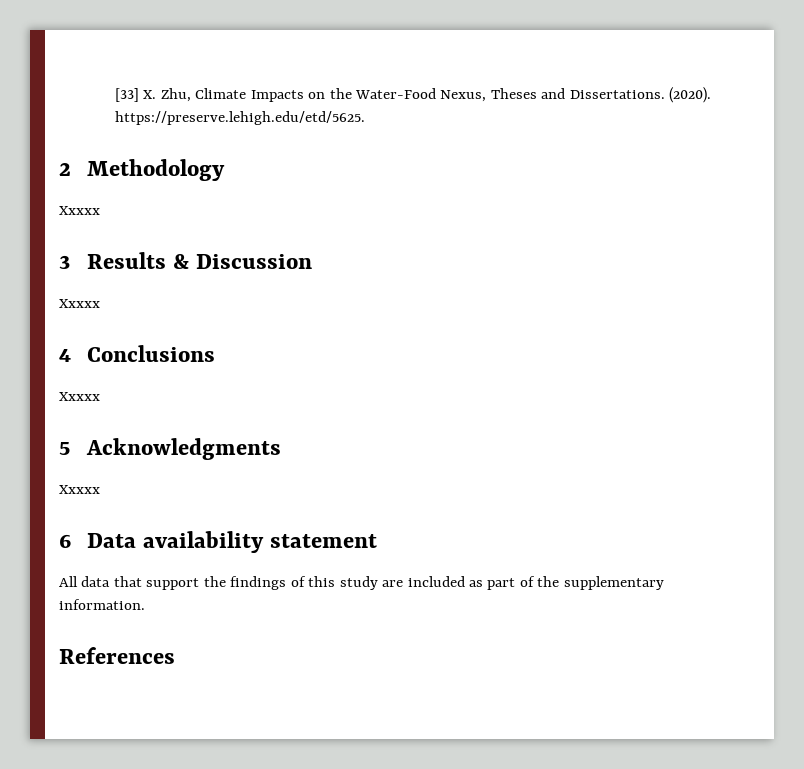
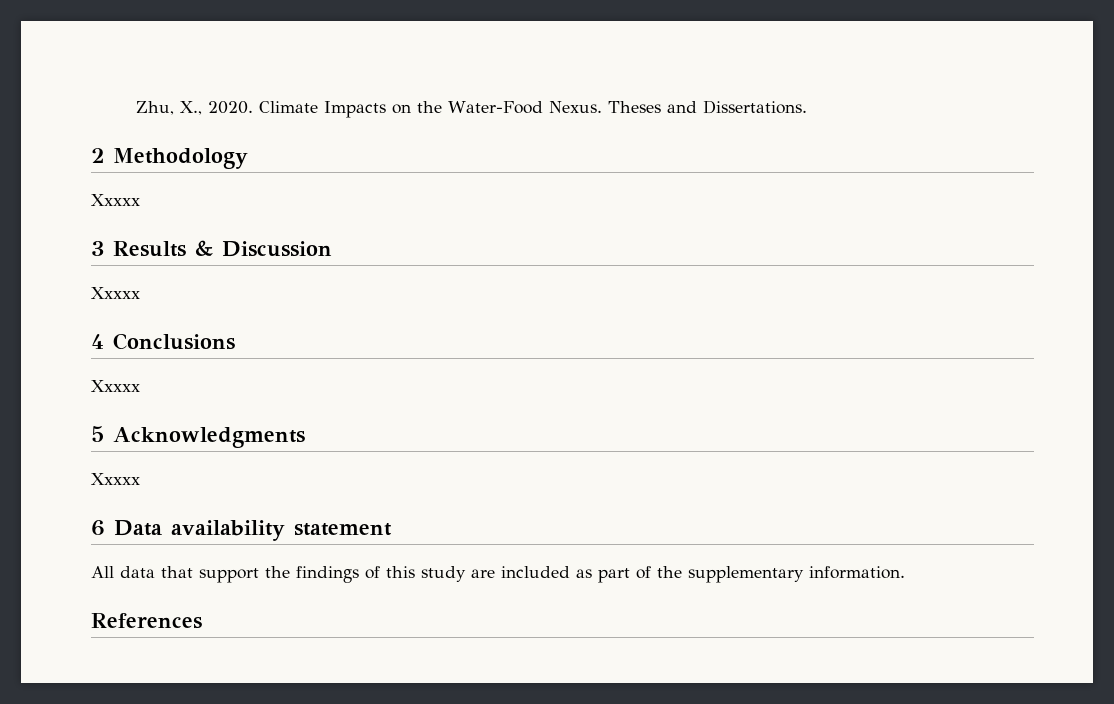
[114,88,191,102] [33] X. Zhu, -> [135,101,253,115] Zhu, X., 2020.
[440,90,487,102] Nexus, -> [548,101,602,113] Nexus.
[669,87,712,103] [114,111,365,125] (2020). https://preserve.lehigh.edu/etd/5625. -> (807, 107) none

